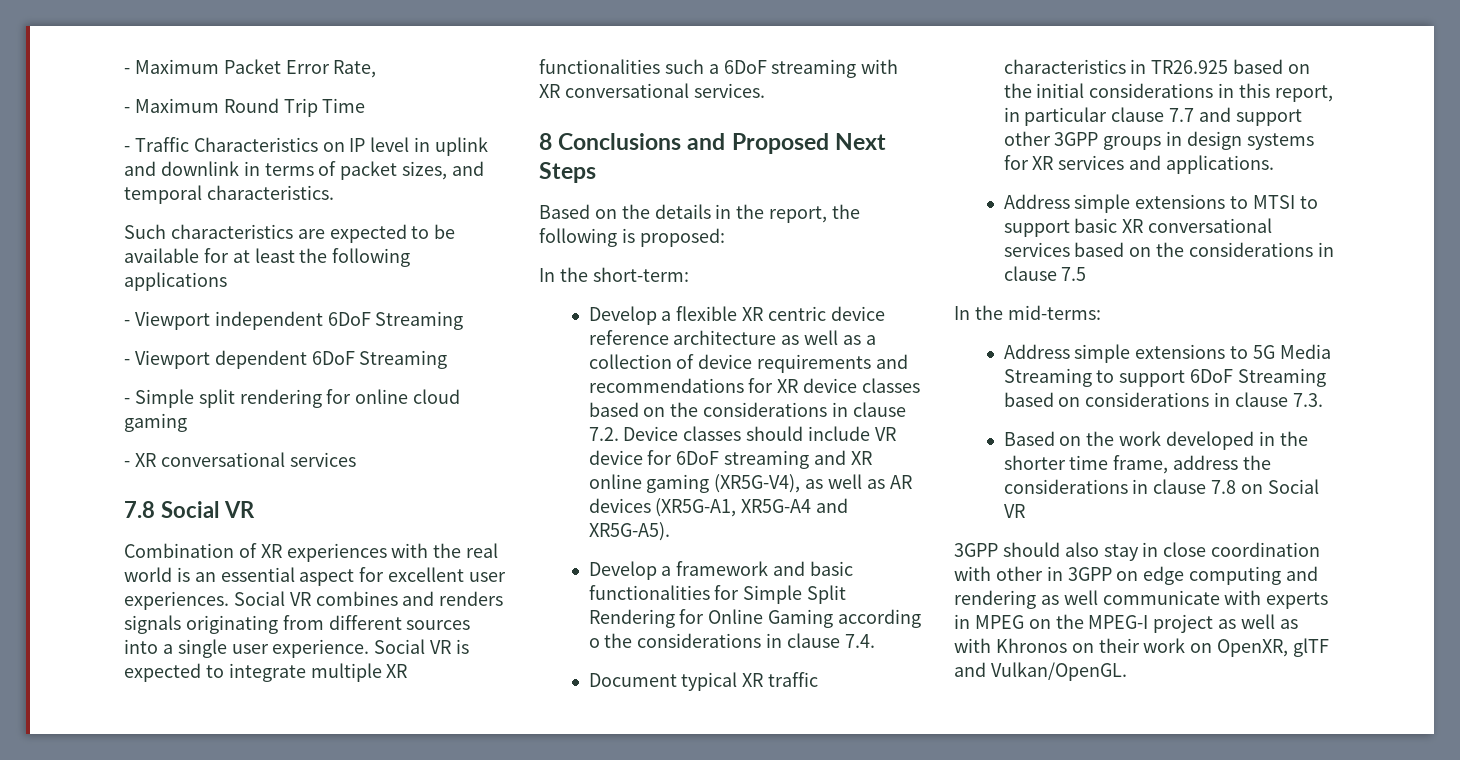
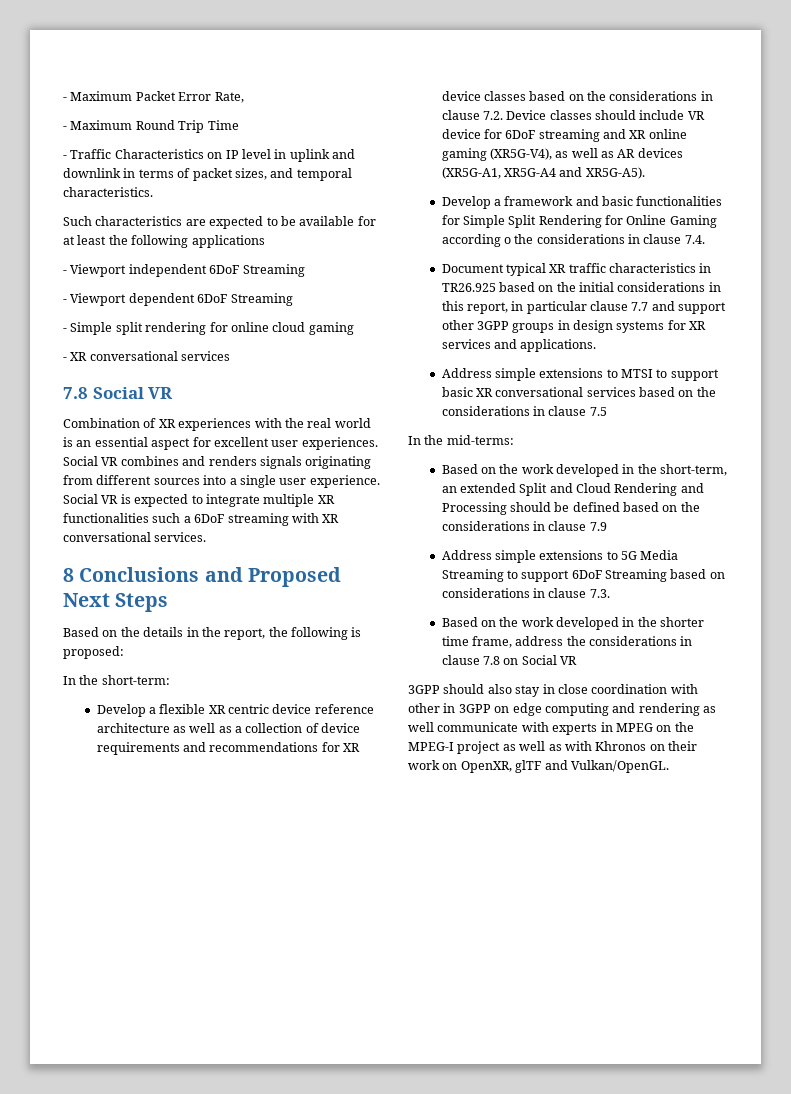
(1101, 312) none -> [441,464,728,477] [441,483,704,496] [441,502,700,515] [441,521,607,531] // Based on the work developed in the short-term, an extended Split and Cloud Rendering and Processing should be defined based on the considerations in clause 7.9

